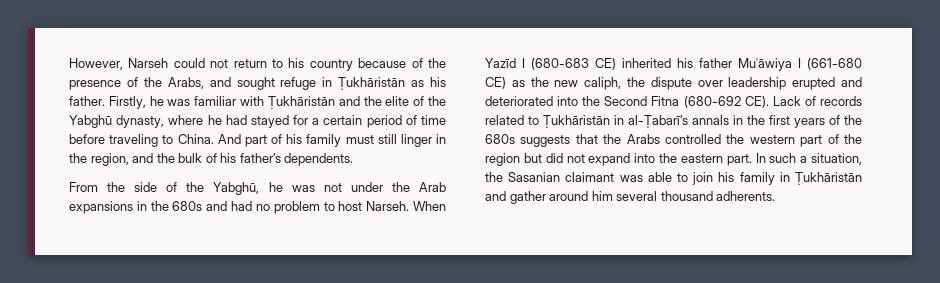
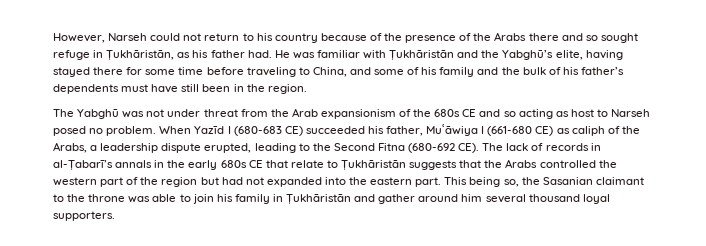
[167,77,231,89] Arabs, and -> [494,32,598,41] Arabs there and so
[338,77,406,90] Ṭukhāristān -> [106,50,175,60] Ṭukhāristān,
[69,96,164,109] father. Firstly, he -> [210,50,290,58] father had. He
[385,96,446,106] [69,115,447,128] [69,134,446,147] [69,153,129,166] elite of the Yabghū dynasty, where he had stayed for a certain period of time before traveling to China. And part of his family must still linger in the region, -> [502,50,623,60] [53,67,475,77] Yabghū’s elite, having stayed there for some time before traveling to China, and some of his family
[284,153,354,166] [69,182,446,195] [69,201,410,214] dependents. // From the side of the Yabghū, he was not under the Arab expansions in the 680s and had no problem to host Narseh. -> [53,84,307,94] [53,108,651,119] [53,126,157,136] dependents must have still been in the region. // The Yabghū was not under threat from the Arab expansionism of the 680s CE and so acting as host to Narseh posed no problem.
[622,58,732,68] inherited his father -> [305,126,424,136] succeeded his father,
[530,77,862,90] [485,96,579,106] the new caliph, the dispute over leadership erupted and deteriorated into -> [571,126,640,136] [53,142,310,153] caliph of the Arabs, a leadership dispute erupted, leading to
[772,96,862,106] [485,115,610,128] Lack of records related to Ṭukhāristān -> [482,143,589,151] The lack of records
[769,115,862,128] [485,134,515,144] first years of the 680s -> [188,160,407,170] early 680s CE that relate to Ṭukhāristān
[545,153,631,166] did not expand -> [221,177,322,187] had not expanded
[755,153,862,165] [485,172,615,182] In such a situation, the Sasanian claimant -> [444,177,644,187] [53,194,126,202] This being so, the Sasanian claimant to the throne
[716,191,776,201] adherents. -> [582,194,610,204] [53,211,115,221] loyal supporters.

